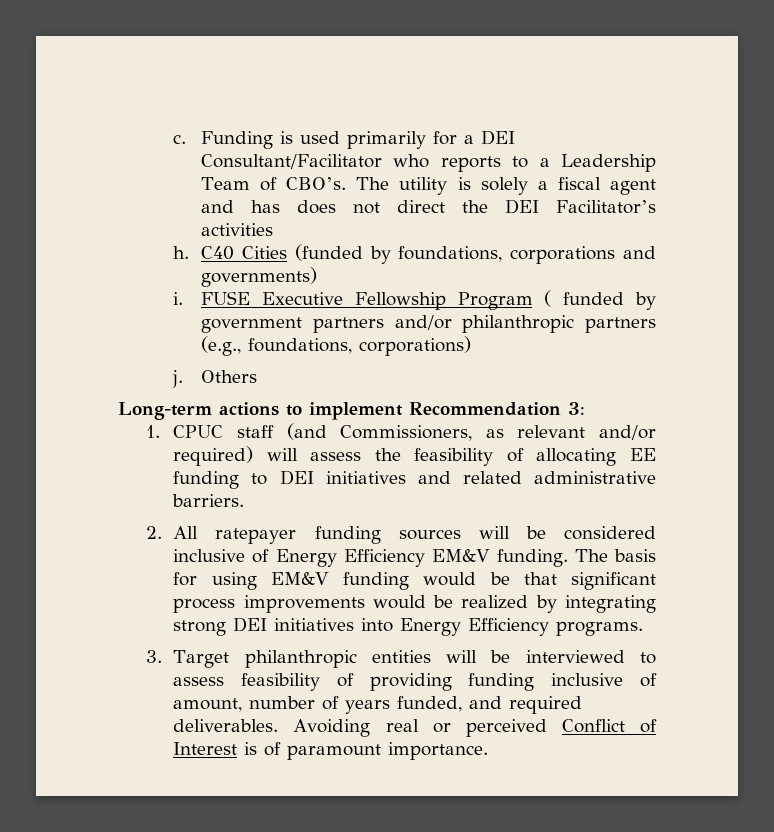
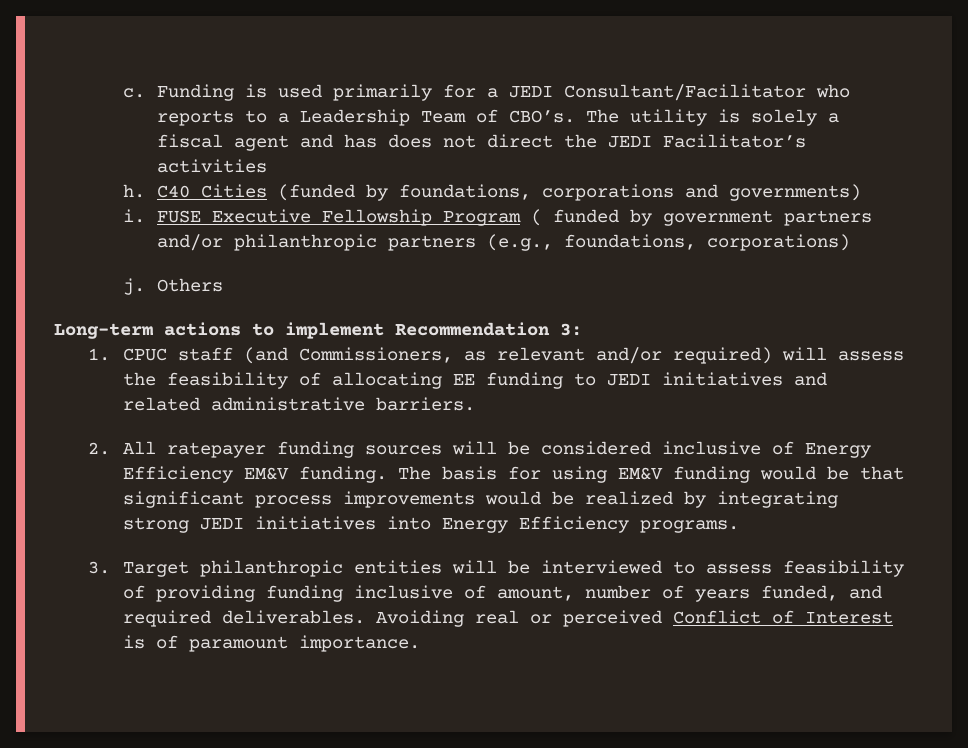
[480,130,515,145] DEI -> [509,86,554,98] JEDI
[504,199,539,214] DEI -> [608,136,653,148] JEDI
[279,470,314,485] DEI -> [606,374,651,386] JEDI
[233,617,268,632] DEI -> [199,518,244,530] JEDI

